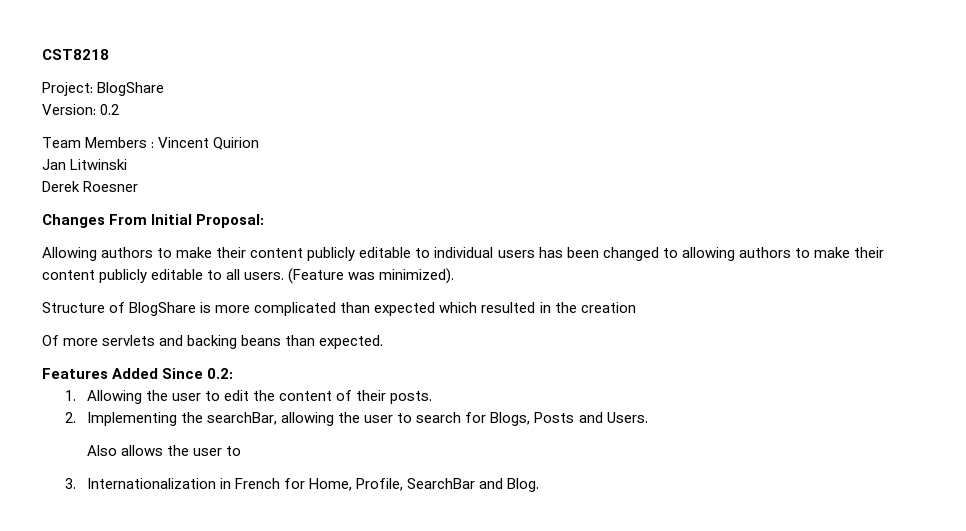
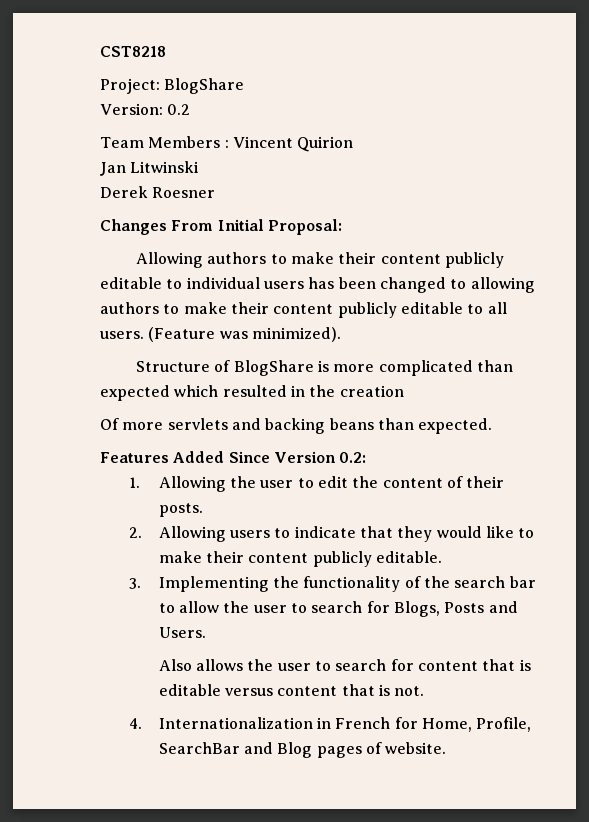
(204, 373) none -> [273,451,336,463] Version
[86,412,335,426] Implementing the searchBar, allowing -> [158,526,535,542] [158,551,442,567] [129,576,536,592] [158,601,220,613] Allowing users to indicate that they would like to make their content publicly editable. // 3. Implementing the functionality of the search bar to allow
[64,478,76,489] // 3. -> [335,659,531,671] [158,684,425,696] [129,718,143,729] search for content that is editable versus content that is not. // 4.
[507,478,540,492] Blog. -> [277,742,447,758] Blog pages of website.

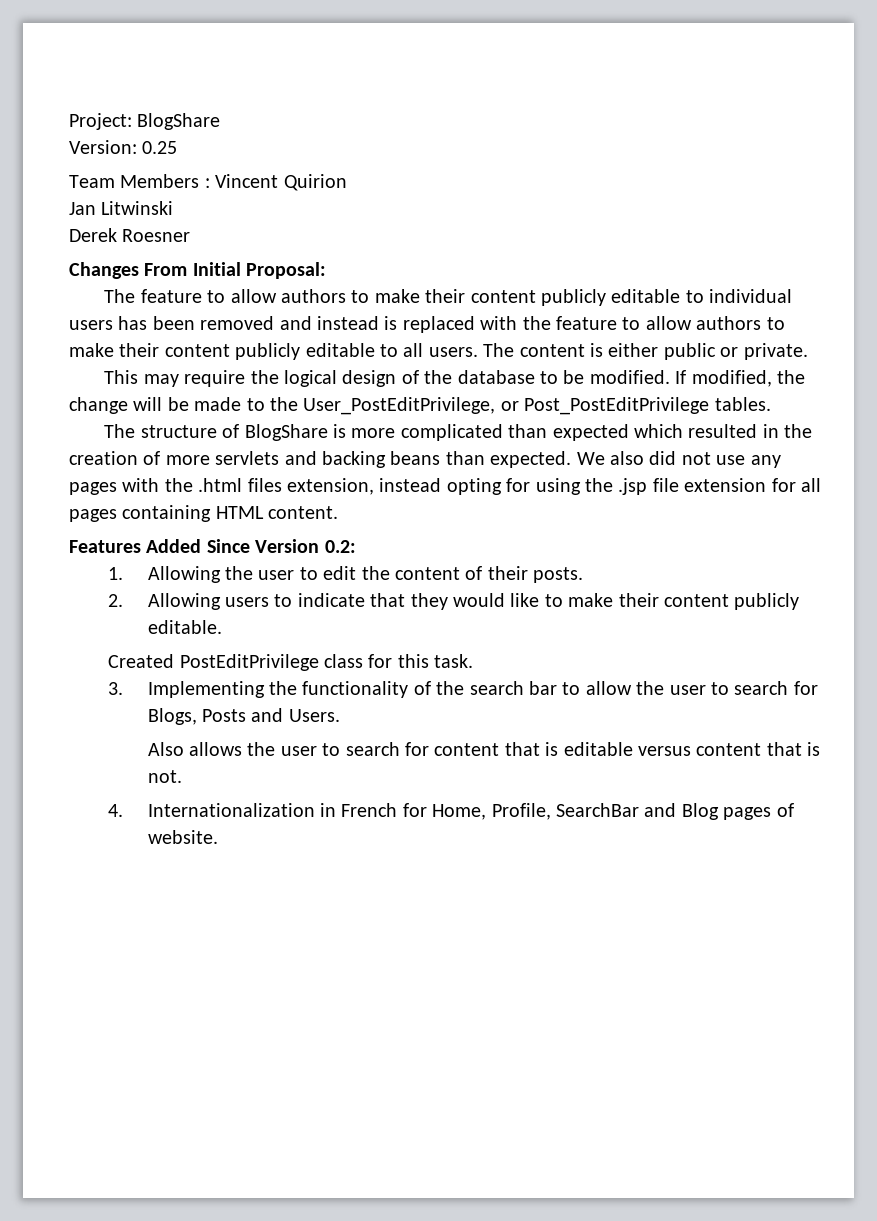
[100,46,166,57] CST8218 // -> (69, 121) none
[167,104,191,115] 0.2 -> [142,141,178,154] 0.25
[136,252,204,268] Allowing -> [104,289,277,303] The feature to allow
[379,277,535,293] changed to allowing -> [200,316,692,333] removed and instead is replaced with the feature to allow
[148,327,341,342] [136,361,211,372] (Feature was minimized). // Structure -> [483,343,808,360] [104,370,806,387] [69,397,771,415] [104,424,217,438] The content is either public or private. // This may require the logical design of the database to be modified. If modified, the change will be made to the User_PostEditPrivilege, or Post_PostEditPrivilege tables. // The structure
[100,418,119,430] // Of -> [143,451,161,465] of
(493, 426) none -> [576,451,781,468] [69,478,821,495] [69,505,339,522] We also did not use any pages with the .html files extension, instead opting for using the .jsp file extension for all pages containing HTML content.
(442, 557) none -> [108,654,474,671] // Created PostEditPrivilege class for this task.

